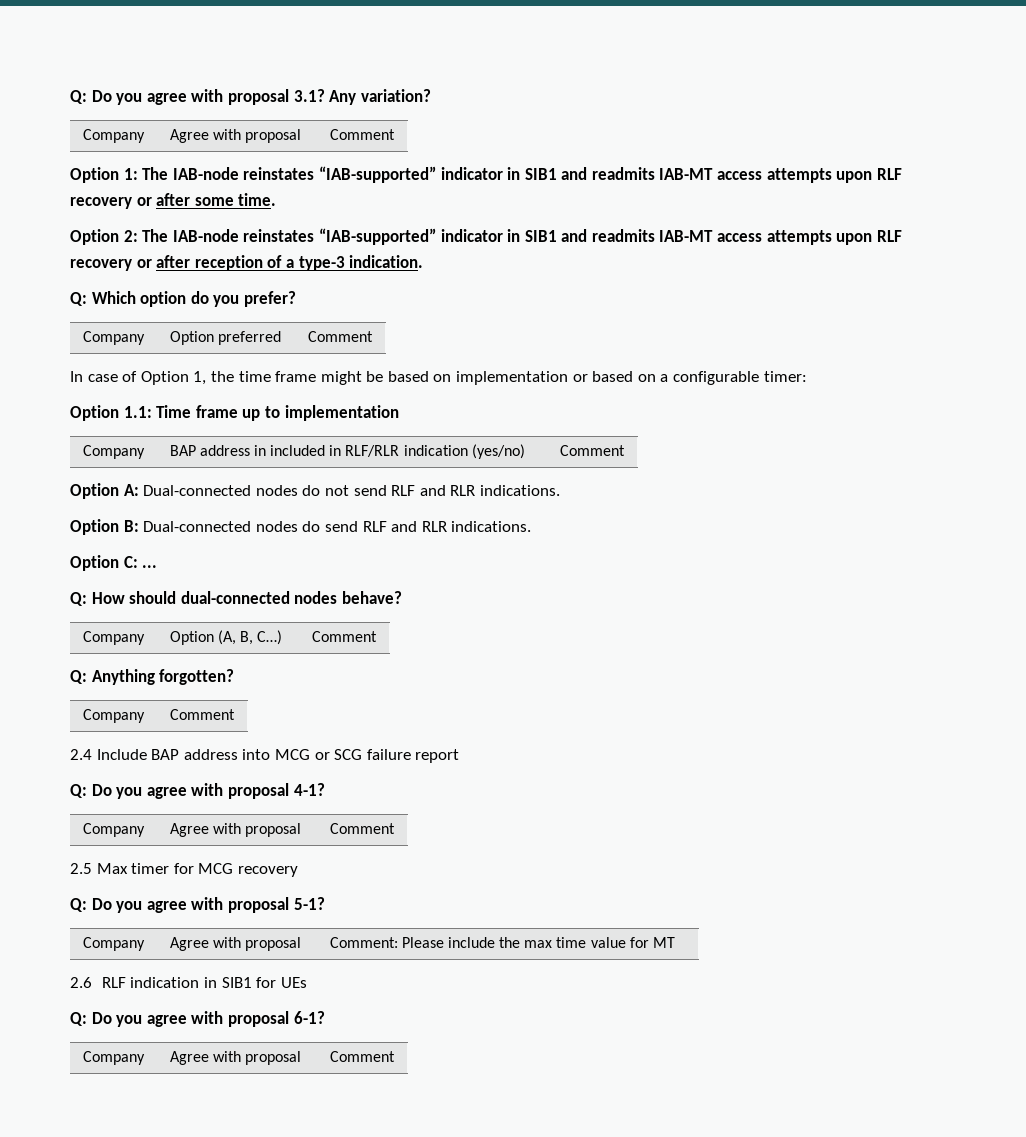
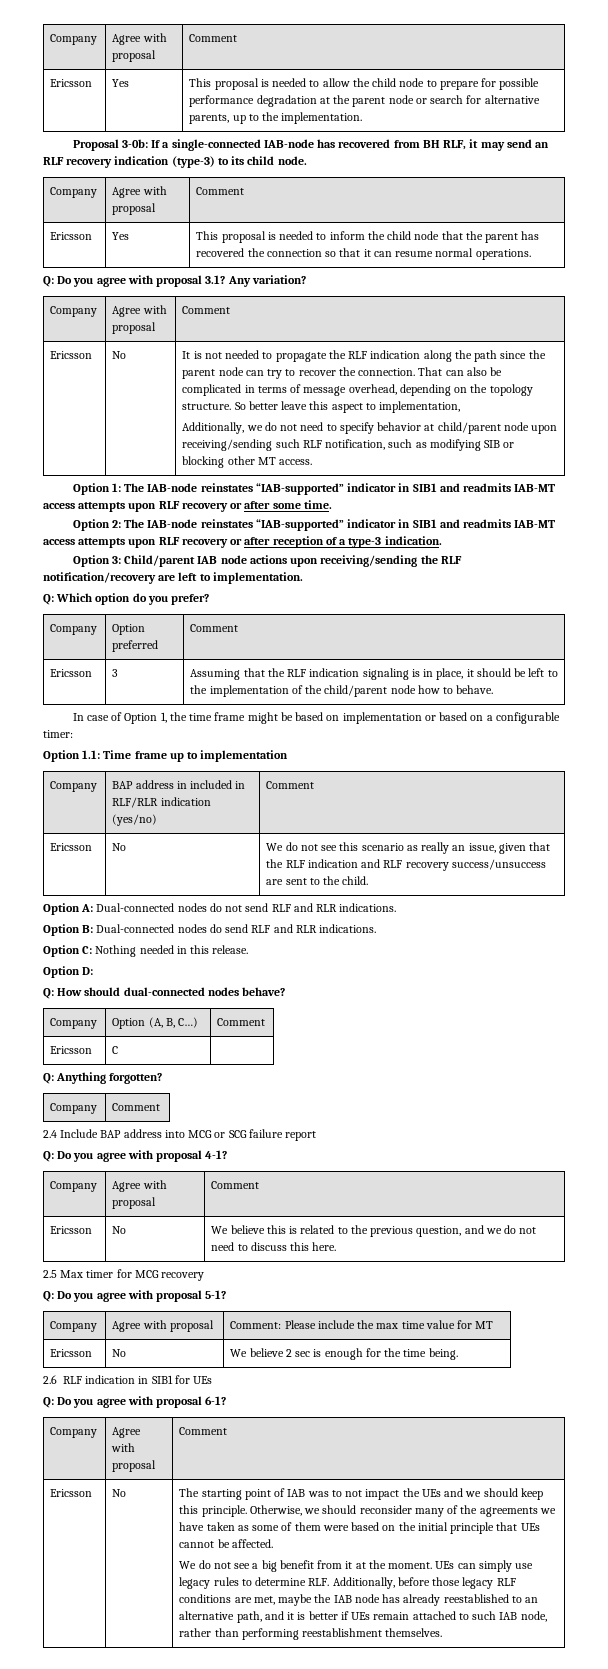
(70, 97) none -> [50,34,98,45] [112,33,167,45] [112,50,157,62] [189,34,238,42] [50,79,93,87] [112,79,130,87] [189,78,540,90] [189,95,540,107] [189,112,363,124] [72,139,550,151] [43,156,307,168] [50,187,98,198] [112,186,167,198] [112,203,157,215] [196,187,245,195] [50,232,93,240] [112,232,130,240] [196,231,540,243] [196,248,531,260] Company | Agree with proposal | Comment // Ericsson | Yes | This proposal is needed to allow the child node to prepare for possible performance degradation at the parent node or search for alternative parents, up to the implementation. // Proposal 3-0b: If a single-connected IAB-node has recovered from BH RLF, it may send an RLF recovery indication (type-3) to its child node. // Company | Agree with proposal | Comment // Ericsson | Yes | This proposal is needed to inform the child node that the parent has recovered the connection so that it can resume normal operations. //
(395, 134) none -> [50,351,93,359] [112,351,127,359] [182,350,546,362] [182,367,503,379] [182,384,533,396] [182,401,461,413] [182,422,558,434] [182,439,515,451] [182,456,313,468] // Ericsson | No | It is not needed to propagate the RLF indication along the path since the parent node can try to recover the connection. That can also be complicated in terms of message overhead, depending on the topology structure. So better leave this aspect to implementation, // Additionally, we do not need to specify behavior at child/parent node upon receiving/sending such RLF notification, such as modifying SIB or blocking other MT access.
(424, 261) none -> [72,555,462,567] [43,572,303,584] // Option 3: Child/parent IAB node actions upon receiving/sending the RLF notification/recovery are left to implementation.
(373, 336) none -> [50,669,93,677] [112,669,119,677] [190,668,558,680] [190,685,494,697] // Ericsson | 3 | Assuming that the RLF indication signaling is in place, it should be left to the implementation of the child/parent node how to behave.
(625, 450) none -> [50,843,93,851] [112,843,127,851] [266,842,551,854] [266,859,546,871] [266,876,369,885] // Ericsson | No | We do not see this scenario as really an issue, given that the RLF indication and RLF recovery success/unsuccess are sent to the child.
[142,565,158,568] ... -> [95,945,249,957] [43,966,94,978] Nothing needed in this release. // Option D:
(377, 636) none -> [50,1046,93,1054] [112,1046,119,1054] // Ericsson | C |
(395, 828) none -> [50,1226,93,1234] [112,1226,127,1234] [211,1225,537,1237] [211,1242,337,1251] // Ericsson | No | We believe this is related to the previous question, and we do not need to discuss this here.
(676, 942) none -> [50,1349,93,1357] [112,1349,127,1357] [230,1348,458,1360] // Ericsson | No | We believe 2 sec is enough for the time being.
(395, 1056) none -> [50,1489,93,1497] [112,1489,127,1497] [179,1488,543,1500] [179,1505,556,1517] [179,1522,540,1534] [179,1539,273,1548] [179,1560,533,1572] [179,1577,516,1589] [179,1594,539,1606] [179,1611,547,1623] [179,1628,443,1640] // Ericsson | No | The starting point of IAB was to not impact the UEs and we should keep this principle. Otherwise, we should reconsider many of the agreements we have taken as some of them were based on the initial principle that UEs cannot be affected. // We do not see a big benefit from it at the moment. UEs can simply use legacy rules to determine RLF. Additionally, before those legacy RLF conditions are met, maybe the IAB node has already reestablished to an alternative path, and it is better if UEs remain attached to such IAB node, rather than performing reestablishment themselves.

